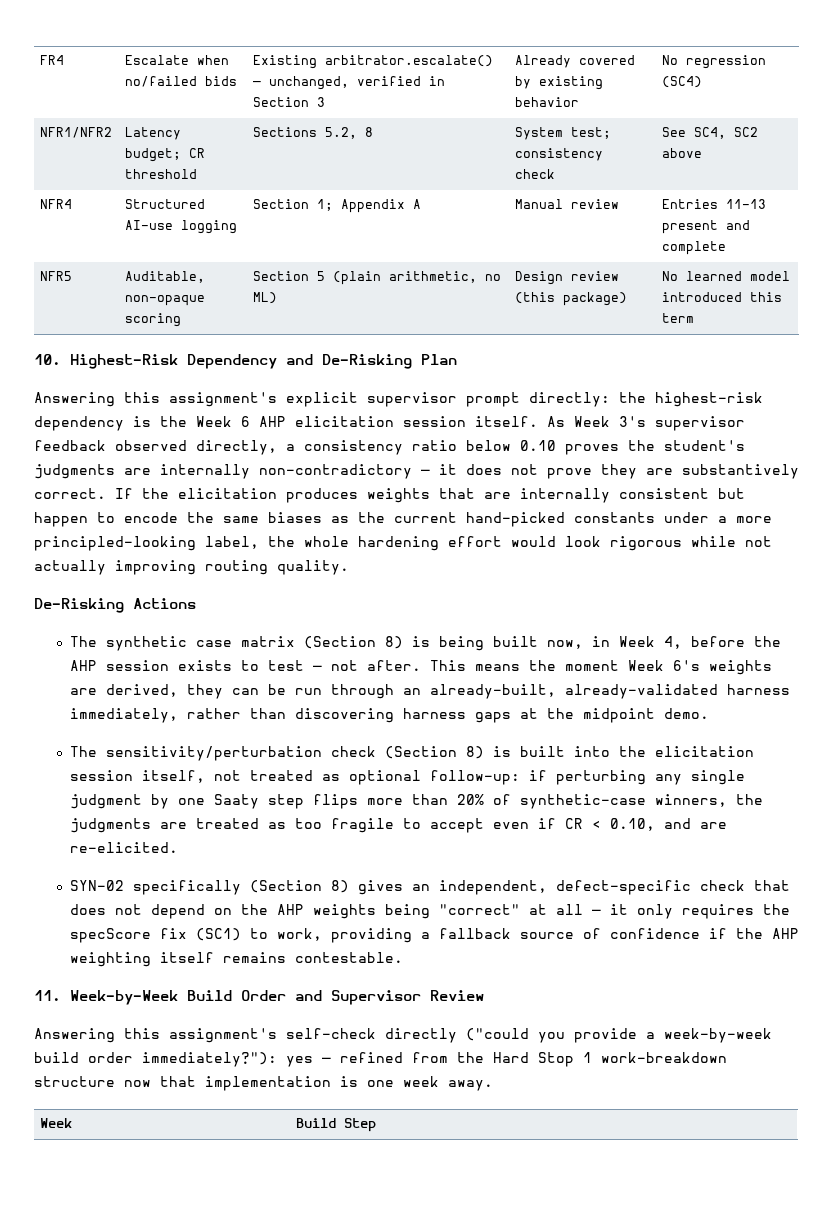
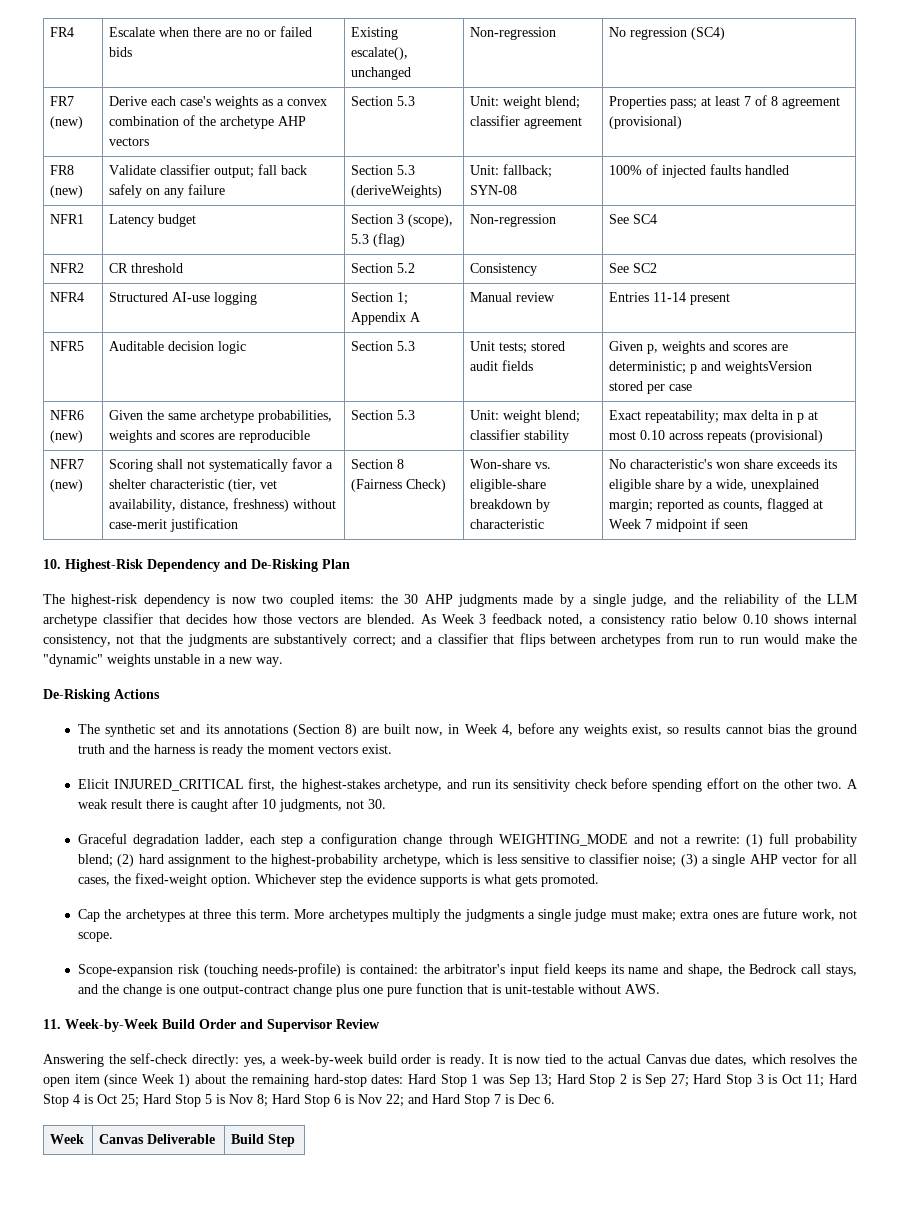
[125,76,238,87] [253,55,494,69] [253,76,446,90] [253,97,326,107] [515,55,636,68] [515,76,604,90] [515,97,580,107] [662,55,767,69] [662,76,703,88] [40,127,113,138] [125,127,182,140] [125,148,206,162] [125,169,198,179] [253,127,374,139] [515,127,612,140] [515,148,604,161] [515,169,556,179] [662,127,727,139] no/failed bids | Existing arbitrator.escalate() — unchanged, verified in Section 3 | Already covered by existing behavior | No regression (SC4) // NFR1/NFR2 | Latency budget; CR threshold | Sections 5.2, 8 | System test; consistency check | See SC4, -> [193,26,313,37] [109,47,133,57] [351,27,399,40] [351,47,409,60] [351,67,412,80] [470,27,557,40] [609,27,726,40] [50,96,75,106] [50,116,84,129] [109,96,328,109] [109,115,307,129] [109,137,150,146] [351,96,416,106] [470,96,581,109] [470,115,583,129] [609,95,841,109] [609,116,683,129] [50,165,75,175] [50,185,84,198] [109,164,308,178] [109,184,226,198] [351,165,416,175] [351,185,443,198] [470,164,553,178] [470,185,518,195] [609,164,790,178] [50,214,85,224] [109,214,197,227] [351,214,454,227] [351,233,406,247] [470,214,557,227] [609,214,658,224] [50,263,85,273] [109,263,184,273] [351,263,416,273] [470,263,538,276] [609,263,630,273] there are no or failed bids | Existing escalate(), unchanged | Non-regression | No regression (SC4) // FR7 (new) | Derive each case's weights as a convex combination of the archetype AHP vectors | Section 5.3 | Unit: weight blend; classifier agreement | Properties pass; at least 7 of 8 agreement (provisional) // FR8 (new) | Validate classifier output; fall back safely on any failure | Section 5.3 (deriveWeights) | Unit: fallback; SYN-08 | 100% of injected faults handled // NFR1 | Latency budget | Section 3 (scope), 5.3 (flag) | Non-regression | See SC4 // NFR2 | CR threshold | Section 5.2 | Consistency | See
[662,148,703,158] above -> (658, 268) none
[726,199,767,209] 11-13 -> [653,292,687,302] 11-14
[726,220,751,230] [662,241,727,255] and complete -> (731, 299) none
[125,271,206,283] [125,295,206,306] [125,313,182,327] [253,271,502,285] [253,292,278,304] [515,271,620,285] [515,292,628,306] [662,271,791,281] [662,292,783,302] [662,313,695,323] Auditable, non-opaque scoring | Section 5 (plain arithmetic, no ML) | Design review (this package) | No learned model introduced this term -> [109,341,247,354] [351,341,416,351] [470,341,566,354] [470,360,534,371] [609,341,789,354] [609,361,813,374] [609,381,693,394] [50,410,85,420] [50,430,84,443] [109,410,333,423] [109,430,311,443] [351,410,416,420] [470,410,581,423] [470,429,570,443] [609,410,819,423] [609,430,824,443] [50,459,85,469] [50,479,84,492] [109,458,334,472] [109,479,278,492] [109,498,337,512] [109,518,239,532] [351,459,405,469] [351,479,447,492] [470,459,552,469] [470,479,547,492] [470,499,551,512] [470,519,545,529] [609,459,838,469] [609,479,820,492] [609,498,824,512] [609,518,749,532] Auditable decision logic | Section 5.3 | Unit tests; stored audit fields | Given p, weights and scores are deterministic; p and weightsVersion stored per case // NFR6 (new) | Given the same archetype probabilities, weights and scores are reproducible | Section 5.3 | Unit: weight blend; classifier stability | Exact repeatability; max delta in p at most 0.10 across repeats (provisional) // NFR7 (new) | Scoring shall not systematically favor a shelter characteristic (tier, vet availability, distance, freshness) without case-merit justification | Section 8 (Fairness Check) | Won-share vs. eligible-share breakdown by characteristic | No characteristic's won share exceeds its eligible share by a wide, unexplained margin; reported as counts, flagged at Week 7 midpoint if seen
[34,392,763,407] [34,416,745,431] [34,440,277,455] Answering this assignment's explicit supervisor prompt directly: the highest-risk dependency is the Week 6 AHP elicitation session itself. As Week 3's supervisor feedback observed directly, -> [43,593,859,607] [43,613,584,627] The highest-risk dependency is now two coupled items: the 30 AHP judgments made by a single judge, and the reliability of the LLM archetype classifier that decides how those vectors are blended. As Week 3 feedback noted,
[565,440,745,455] [34,464,799,479] [34,488,745,503] [34,512,772,527] [34,536,772,551] [34,560,349,575] [34,598,196,613] [69,636,484,651] proves the student's judgments are internally non-contradictory — it does not prove they are substantively correct. If the elicitation produces weights that are internally consistent but happen to encode the same biases as the current hand-picked constants under a more principled-looking label, the whole hardening effort would look rigorous while not actually improving routing quality. // De-Risking Actions // The synthetic case matrix (Section 8) is being -> [774,614,858,624] [43,633,858,647] [43,654,283,667] [43,689,160,702] [78,724,380,737] shows internal consistency, not that the judgments are substantively correct; and a classifier that flips between archetypes from run to run would make the "dynamic" weights unstable in a new way. // De-Risking Actions // The synthetic set and its annotations (Section 8) are
[753,636,781,647] [69,660,772,675] [69,684,790,699] [69,708,709,723] [69,746,754,761] [69,770,745,785] [69,794,763,809] [69,818,727,833] [69,842,178,853] [69,880,790,895] [69,904,790,919] [69,928,799,943] [69,952,403,967] the AHP session exists to test — not after. This means the moment Week 6's weights are derived, they can be run through an already-built, already-validated harness immediately, rather than discovering harness gaps at the midpoint demo. // The sensitivity/perturbation check (Section 8) is built into the elicitation session itself, not treated as optional follow-up: if perturbing any single judgment by one Saaty step flips more than 20% of synthetic-case winners, the judgments are treated as too fragile to accept even if CR < 0.10, and are re-elicited. // SYN-02 specifically (Section 8) gives an independent, defect-specific check that does not depend on the AHP weights being "correct" at all — it only requires the specScore fix (SC1) to work, providing a fallback source of confidence if the AHP weighting itself remains contestable. -> [558,724,857,737] [78,744,393,757] [78,778,859,792] [78,798,387,812] [78,833,857,847] [78,853,857,867] [78,873,600,887] [78,908,858,922] [78,932,114,942] [78,963,857,977] [78,983,661,997] any weights exist, so results cannot bias the ground truth and the harness is ready the moment vectors exist. // Elicit INJURED_CRITICAL first, the highest-stakes archetype, and run its sensitivity check before spending effort on the other two. A weak result there is caught after 10 judgments, not 30. // Graceful degradation ladder, each step a configuration change through WEIGHTING_MODE and not a rewrite: (1) full probability blend; (2) hard assignment to the highest-probability archetype, which is less sensitive to classifier noise; (3) a single AHP vector for all cases, the fixed-weight option. Whichever step the evidence supports is what gets promoted. // Cap the archetypes at three this term. More archetypes multiply the judgments a single judge must make; extra ones are future work, not scope. // Scope-expansion risk (touching needs-profile) is contained: the arbitrator's input field keeps its name and shape, the Bedrock call stays, and the change is one output-contract change plus one pure function that is unit-testable without AWS.
[124,1028,772,1043] [34,1052,727,1067] [34,1076,493,1091] [40,1118,73,1128] this assignment's self-check directly ("could you provide a week-by-week build order immediately?"): yes — refined from the Hard Stop 1 work-breakdown structure now that implementation is one week away. // Week -> [108,1053,858,1067] [43,1074,858,1087] [43,1094,555,1107] [50,1134,85,1144] [99,1134,216,1144] the self-check directly: yes, a week-by-week build order is ready. It is now tied to the actual Canvas due dates, which resolves the open item (since Week 1) about the remaining hard-stop dates: Hard Stop 1 was Sep 13; Hard Stop 2 is Sep 27; Hard Stop 3 is Oct 11; Hard Stop 4 is Oct 25; Hard Stop 5 is Nov 8; Hard Stop 6 is Nov 22; and Hard Stop 7 is Dec 6. // Week | Canvas Deliverable

